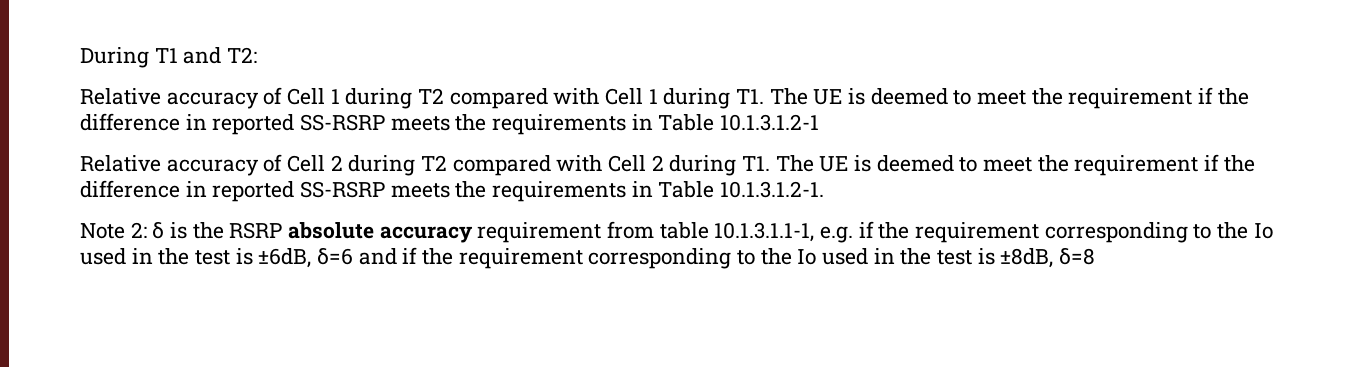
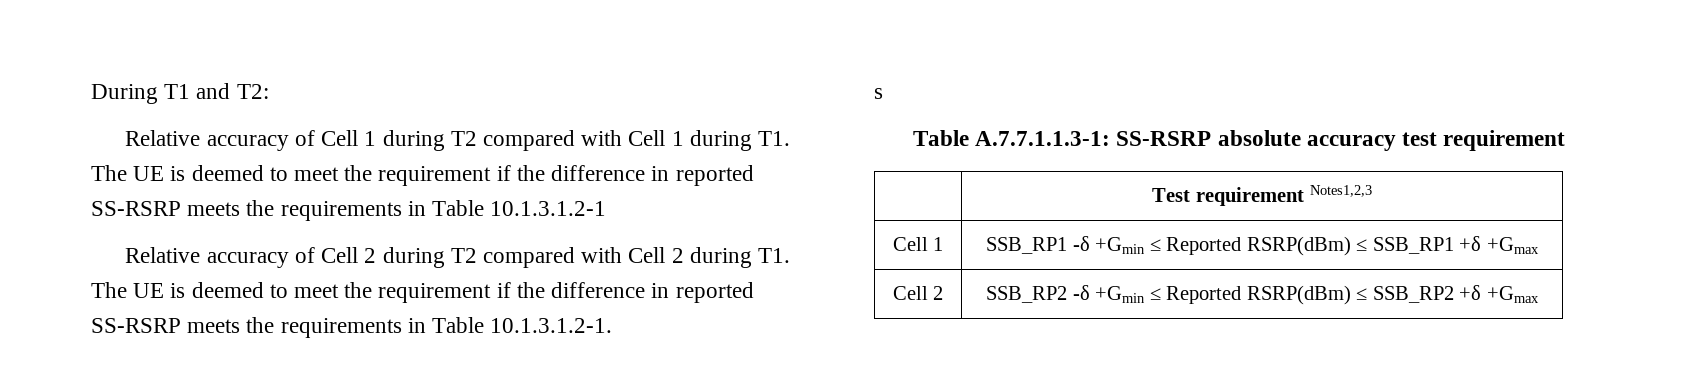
[80,221,283,239] Note 2: δ is the RSRP -> [874,88,883,99] [912,130,1212,146] s // Table A.7.7.1.1.3-1: SS-RSRP
[477,221,1273,243] [80,247,1096,269] requirement from table 10.1.3.1.1-1, e.g. if the requirement corresponding to the Io used in the test is ±6dB, δ=6 and if the requirement corresponding to the Io used in the test is ±8dB, δ=8 -> [1401,130,1566,151] [1152,185,1372,206] [892,237,944,251] [986,236,1539,256] [892,286,944,300] [986,285,1539,305] test requirement // | Test requirement Notes1,2,3 // Cell 1 | SSB_RP1 -δ +Gmin ≤ Reported RSRP(dBm) ≤ SSB_RP1 +δ +Gmax // Cell 2 | SSB_RP2 -δ +Gmin ≤ Reported RSRP(dBm) ≤ SSB_RP2 +δ +Gmax

